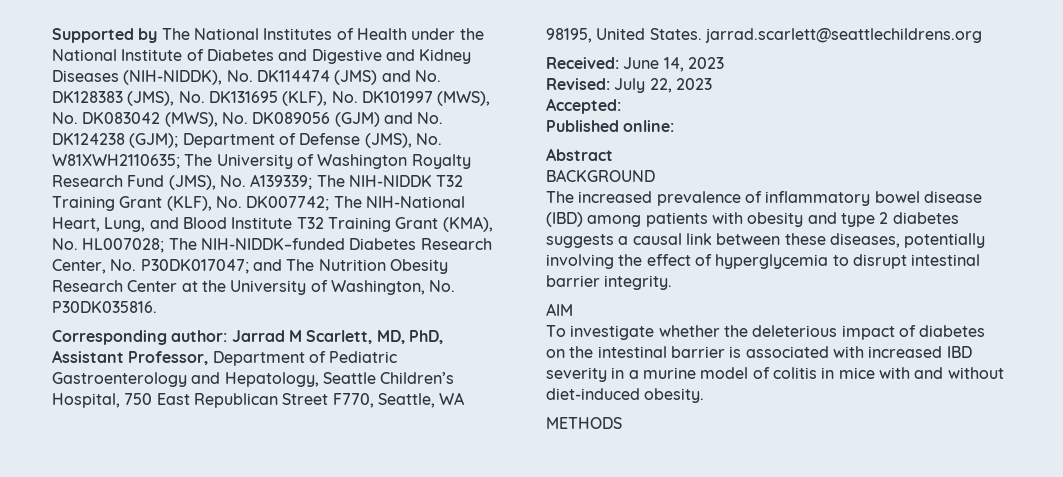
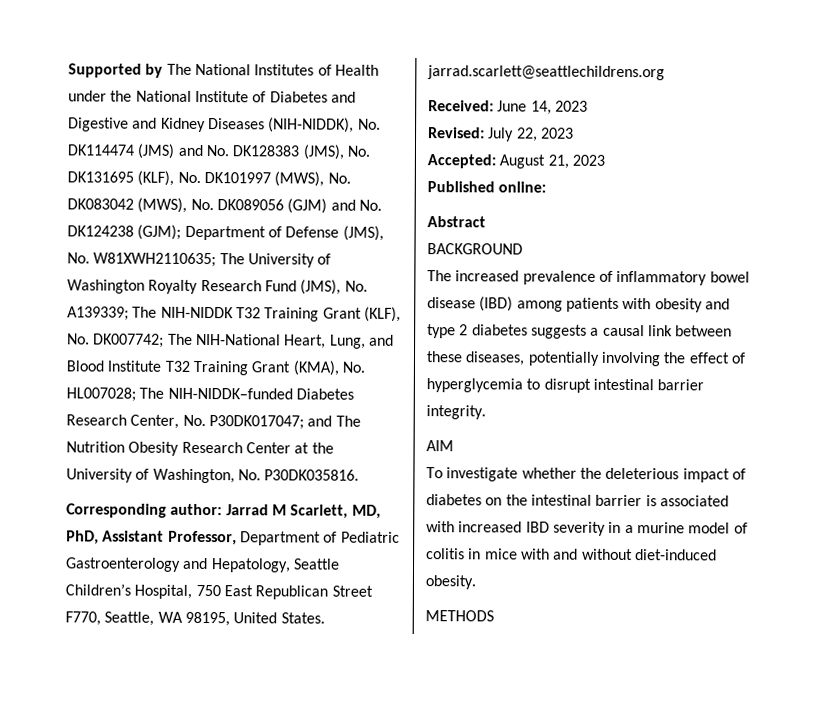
(621, 106) none -> [499,154,605,169] August 21, 2023

